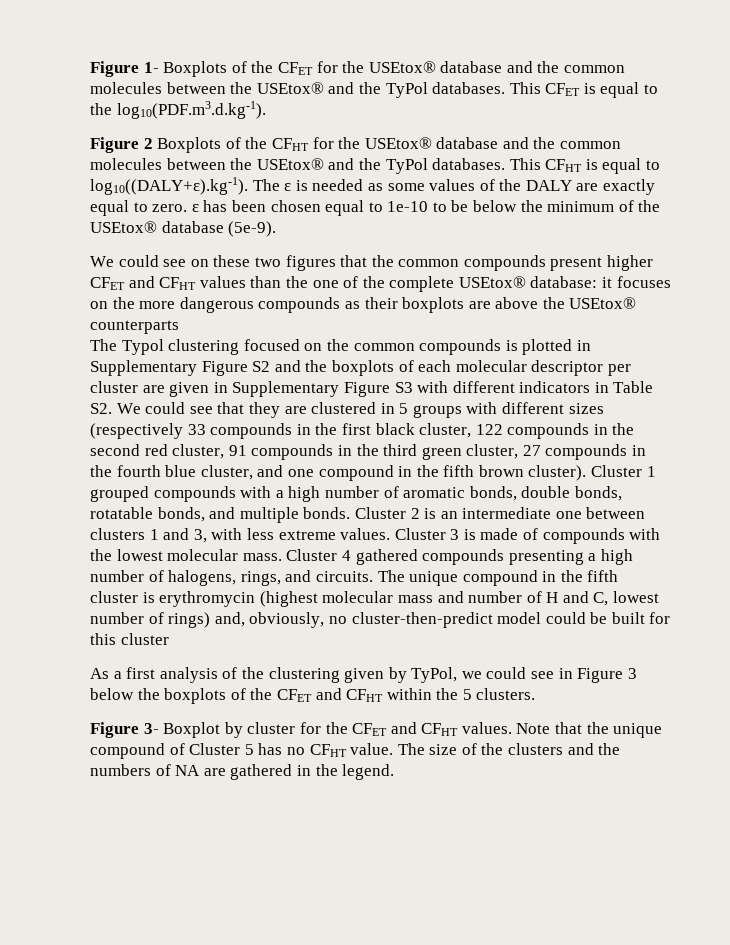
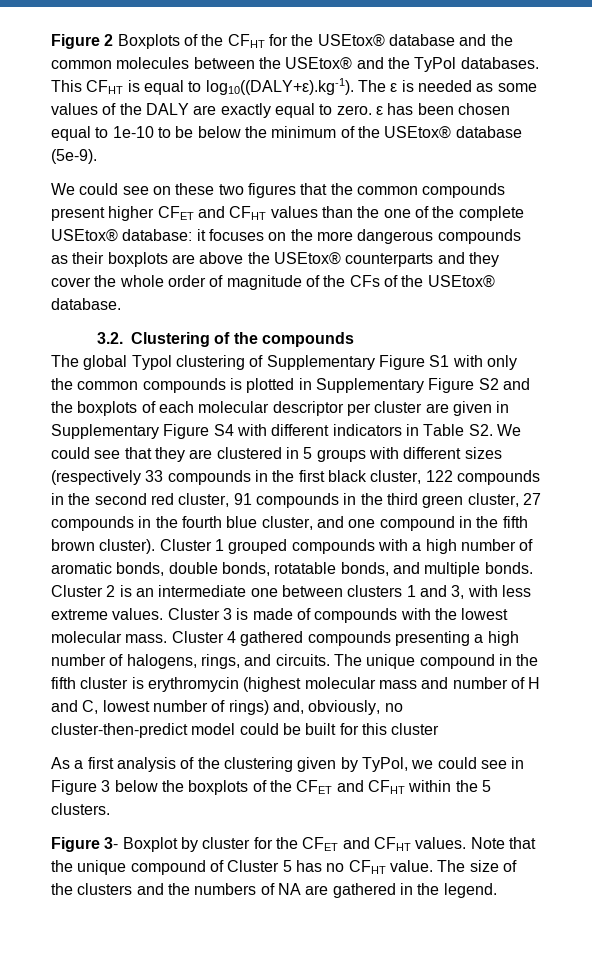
[90,61,626,77] [90,82,659,98] [90,101,266,119] [90,137,139,153] Figure 1- Boxplots of the CFET for the USEtox® database and the common molecules between the USEtox® and the TyPol databases. This CFET is equal to the log10(PDF.m3.d.kg-1). // Figure -> [51,34,100,49] Figure
[90,339,117,351] // The -> [437,252,499,267] [51,275,495,290] [51,298,121,310] [96,332,354,347] [51,355,128,370] and they cover the whole order of magnitude of the CFs of the USEtox® database. // 3.2. Clustering of the compounds // The global
[243,339,323,351] focused on -> [249,355,517,370] of Supplementary Figure S1 with only
[394,382,413,393] S3 -> [213,424,234,436] S4

